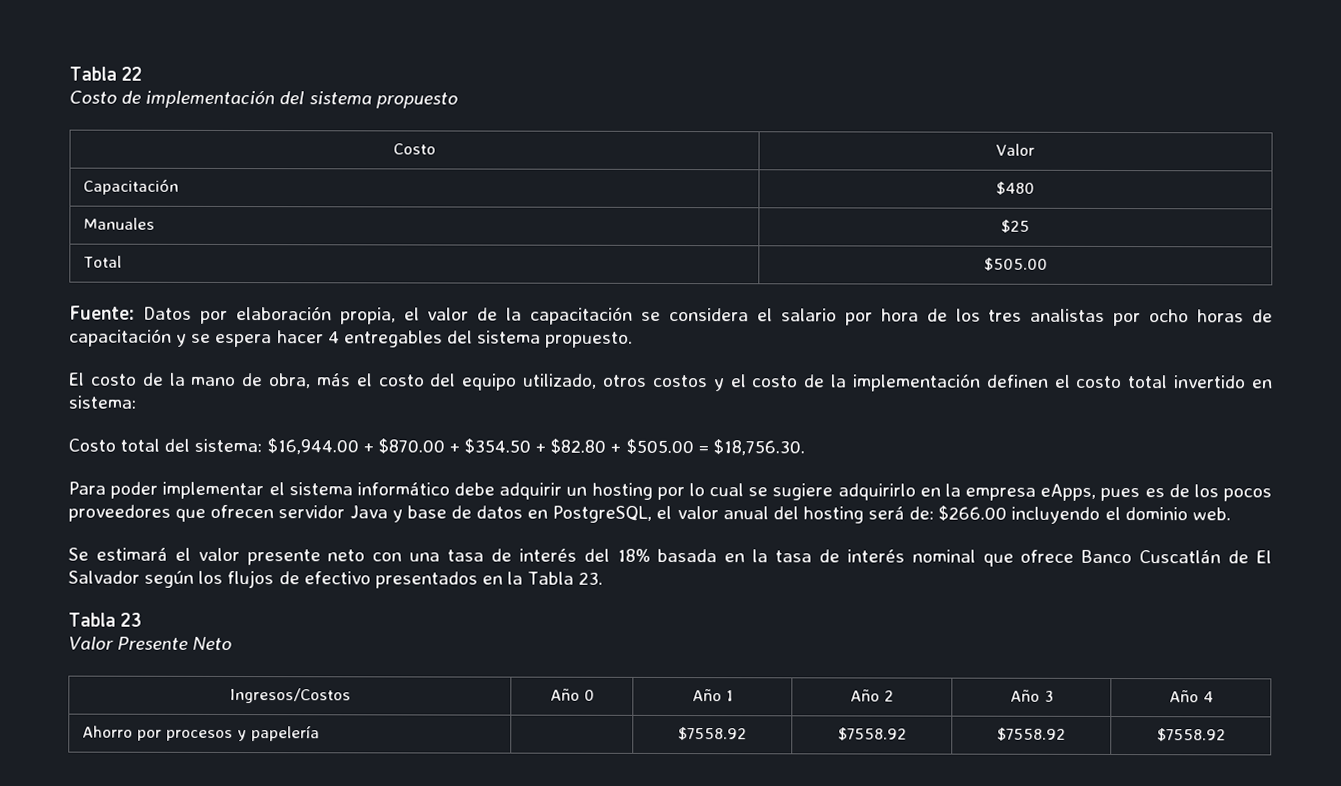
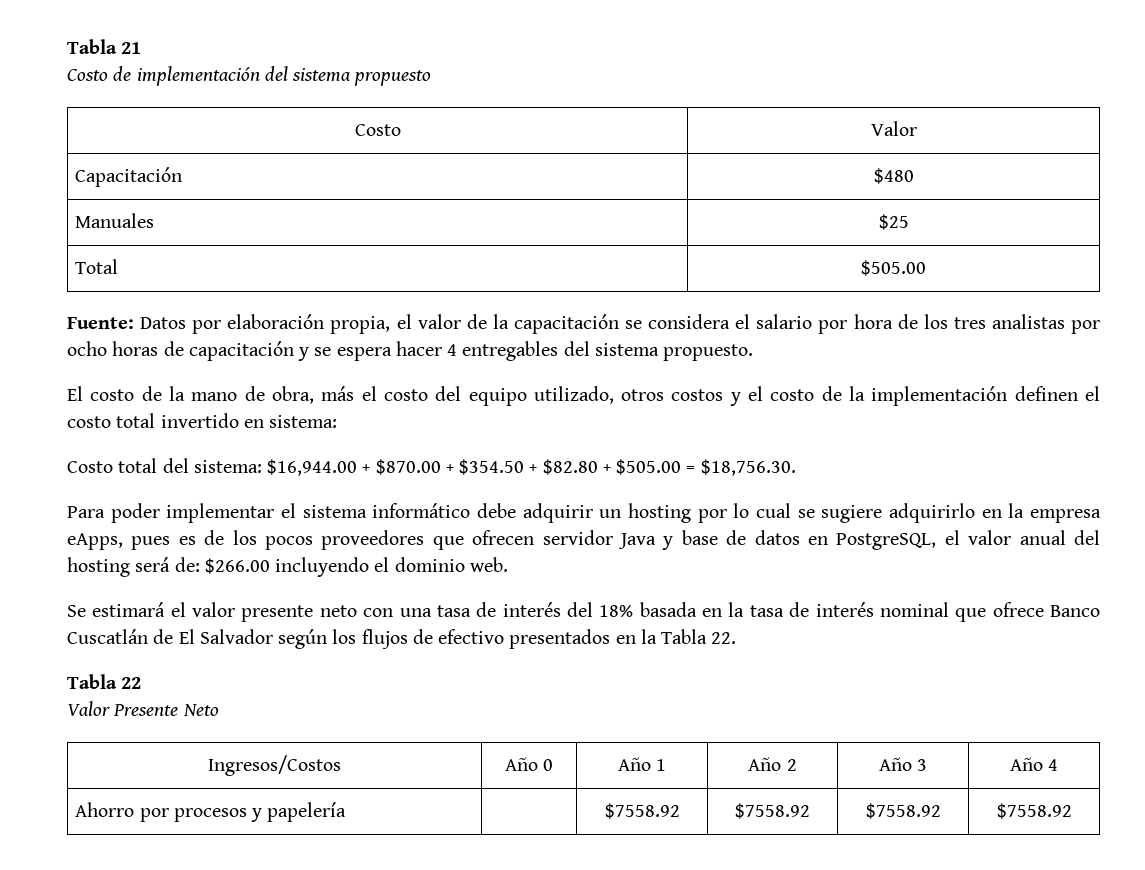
[69,66,143,81] Tabla 22 -> [67,39,142,54] Tabla 21
[578,571,604,585] [68,612,143,627] 23. // Tabla 23 -> [711,632,737,644] [67,674,142,689] 22. // Tabla 22

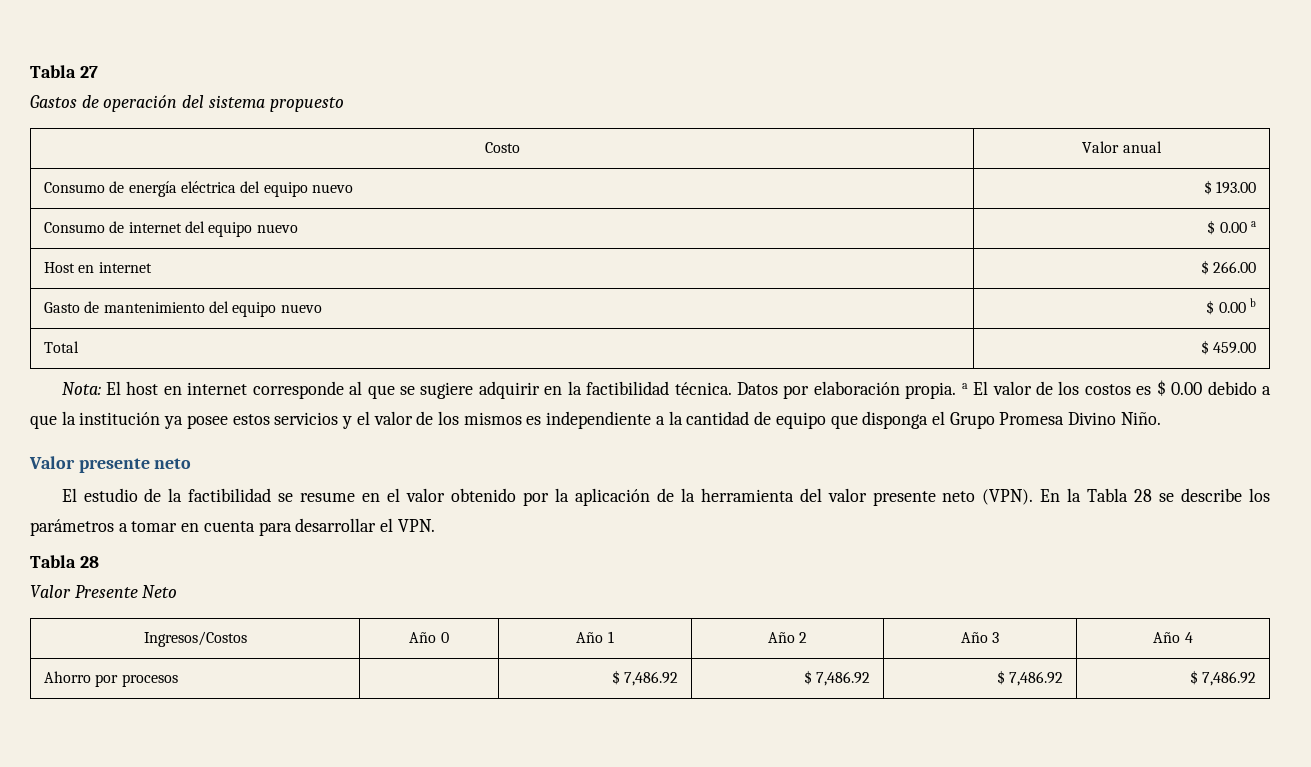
[67,39,142,54] [67,66,260,86] Tabla 21 // Costo de implementación -> [30,65,98,78] [30,95,178,112] Tabla 27 // Gastos de operación
[75,167,183,187] [873,168,914,184] [75,213,155,228] [878,214,909,230] [75,259,119,274] [861,260,926,276] [67,314,1101,334] [67,341,754,361] [67,386,1101,406] [67,413,338,428] [67,458,796,476] [67,503,1101,523] [67,530,1100,550] [67,557,508,577] [67,602,1100,622] [67,629,737,649] [67,674,142,689] // Capacitación | $480 // Manuales | $25 // Total | $505.00 // Fuente: Datos por elaboración propia, el valor de la capacitación se considera el salario por hora de los tres analistas por ocho horas de capacitación y se espera hacer 4 entregables del sistema propuesto. // El costo de la mano de obra, más el costo del equipo utilizado, otros costos y el costo de la implementación definen el costo total invertido en sistema: // Costo total del sistema: $16,944.00 + $870.00 + $354.50 + $82.80 + $505.00 = $18,756.30. // Para poder implementar el sistema informático debe adquirir un hosting por lo cual se sugiere adquirirlo en la empresa eApps, pues es de los pocos proveedores que ofrecen servidor Java y base de datos en PostgreSQL, el valor anual del hosting será de: $266.00 incluyendo el dominio web. // Se estimará el valor presente neto con una tasa de interés del 18% basada en la tasa de interés nominal que ofrece Banco Cuscatlán de El Salvador según los flujos de efectivo presentados en la Tabla 22. // Tabla 22 -> [1122,141,1162,153] [43,181,353,197] [1203,180,1257,195] [43,221,298,237] [1207,220,1257,235] [43,262,152,273] [1200,260,1257,275] [43,301,322,317] [1206,298,1257,315] [43,341,79,353] [1200,340,1257,355] [61,380,1272,399] [30,411,1161,429] [29,456,192,473] [61,488,1271,506] [30,518,435,536] [30,555,99,568] anual // Consumo de energía eléctrica del equipo nuevo | $ 193.00 // Consumo de internet del equipo nuevo | $ 0.00 a // Host en internet | $ 266.00 // Gasto de mantenimiento del equipo nuevo | $ 0.00 b // Total | $ 459.00 // Nota: El host en internet corresponde al que se sugiere adquirir en la factibilidad técnica. Datos por elaboración propia. a El valor de los costos es $ 0.00 debido a que la institución ya posee estos servicios y el valor de los mismos es independiente a la cantidad de equipo que disponga el Grupo Promesa Divino Niño. // Valor presente neto // El estudio de la factibilidad se resume en el valor obtenido por la aplicación de la herramienta del valor presente neto (VPN). En la Tabla 28 se describe los parámetros a tomar en cuenta para desarrollar el VPN. // Tabla 28
[251,802,347,822] [604,803,680,819] [735,803,810,819] [865,803,941,819] [996,803,1072,819] y papelería | | $7558.92 | $7558.92 | $7558.92 | $7558.92 -> [611,670,679,686] [803,670,871,686] [996,670,1064,686] [1189,670,1257,686] | | $ 7,486.92 | $ 7,486.92 | $ 7,486.92 | $ 7,486.92

